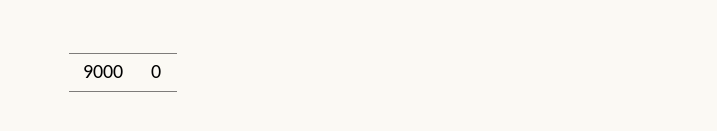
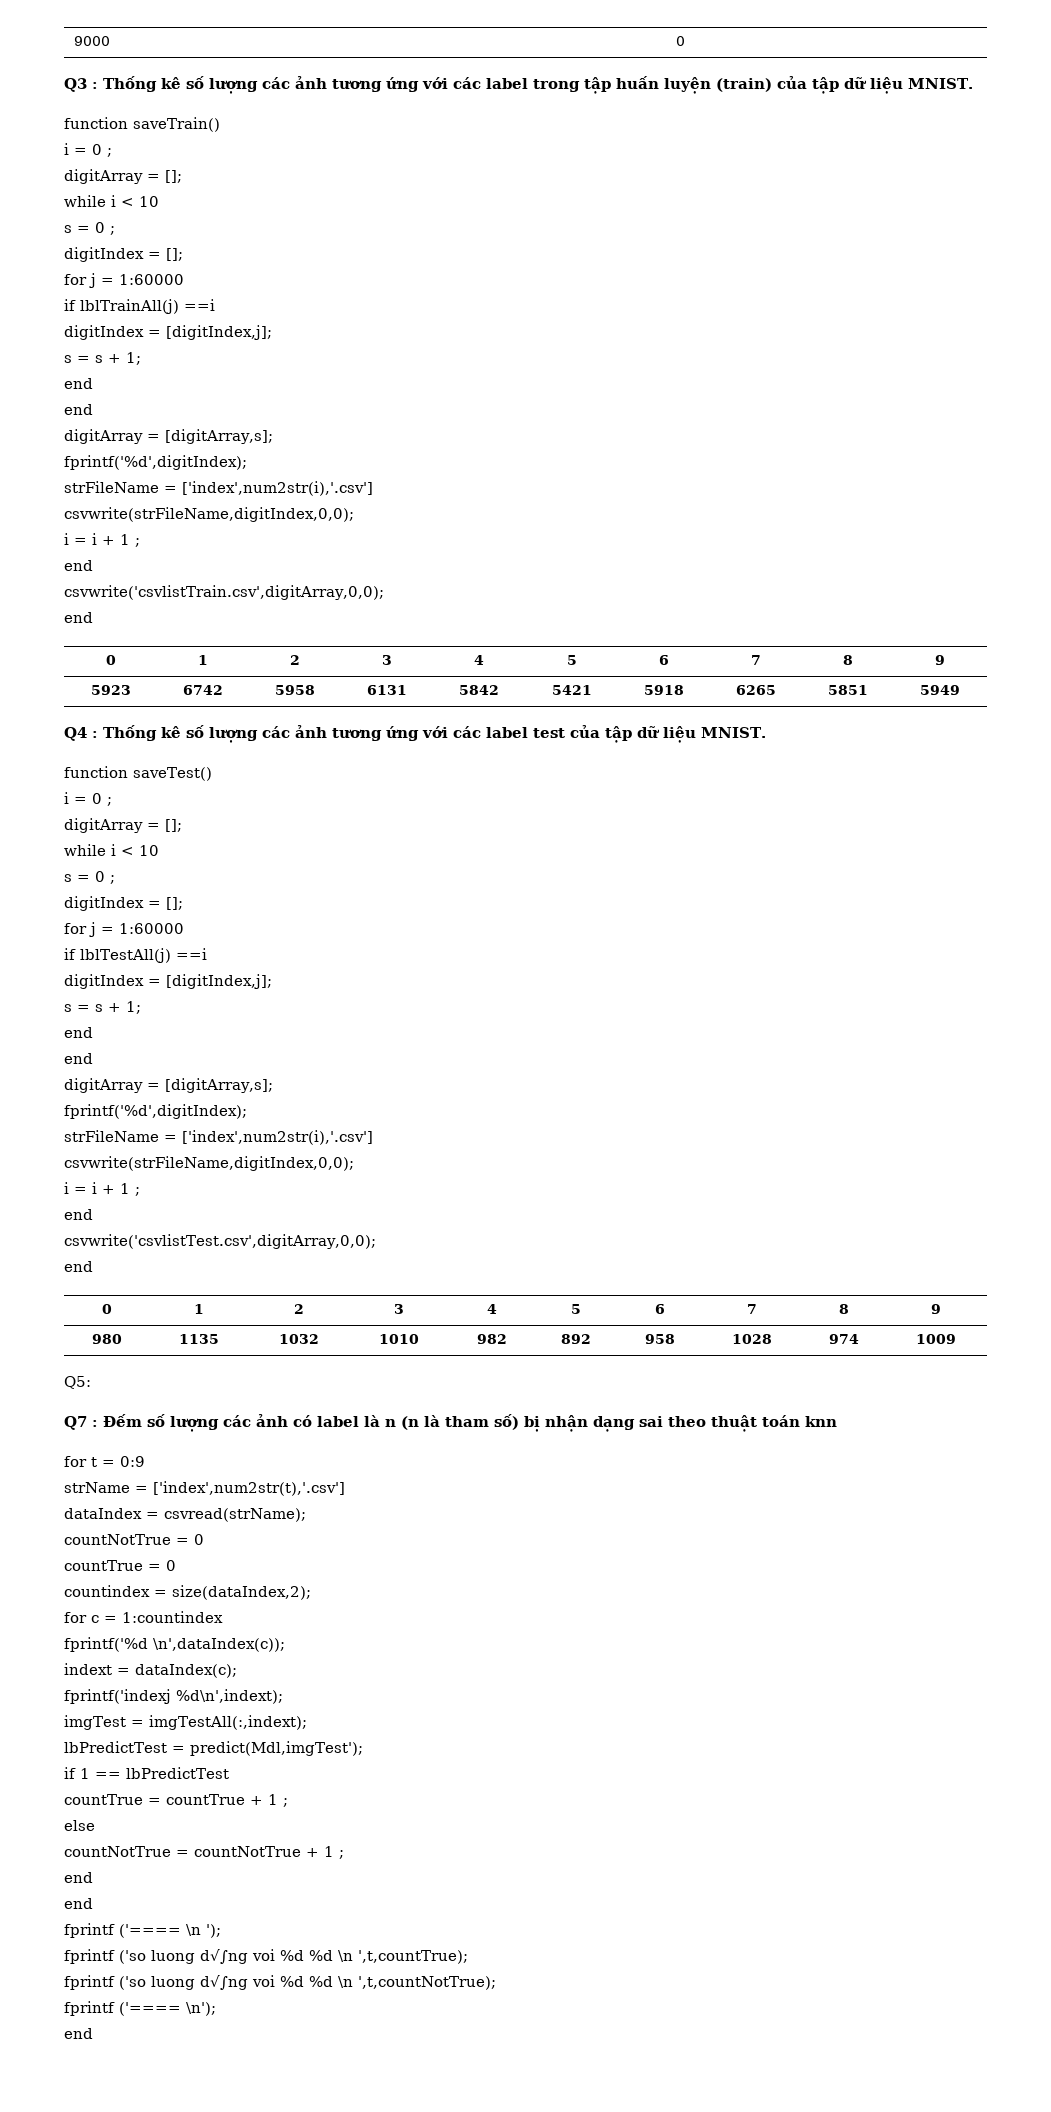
(161, 71) none -> [64,76,973,94] [64,117,220,132] [64,143,112,157] [64,169,182,184] [64,195,159,207] [64,222,115,235] [64,247,183,262] [64,273,184,288] [64,299,215,314] [64,325,272,340] [64,352,141,365] [64,378,93,389] [64,404,93,415] [64,429,273,444] [64,455,247,470] [64,481,373,496] [64,507,354,522] [64,533,140,547] [64,560,93,571] [64,585,384,600] [64,612,93,623] [105,655,116,665] [197,655,208,665] [289,655,300,665] [381,655,392,665] [474,655,485,665] [566,655,577,665] [658,655,669,665] [750,655,761,665] [842,655,853,665] [935,655,945,665] [90,685,131,695] [182,685,223,695] [274,685,315,695] [366,685,407,695] [459,685,500,695] [551,685,592,695] [643,685,684,695] [735,685,776,695] [827,685,868,695] [920,685,960,695] [64,725,766,743] [64,766,212,781] [64,792,112,806] [64,818,182,833] [64,844,159,856] [64,871,115,884] [64,896,183,911] [64,922,184,937] [64,948,207,963] [64,974,272,989] [64,1001,141,1014] [64,1027,93,1038] [64,1053,93,1064] [64,1078,273,1093] [64,1104,247,1119] [64,1130,373,1145] [64,1156,354,1171] [64,1182,140,1196] [64,1209,93,1220] [64,1234,376,1249] [64,1261,93,1272] [101,1304,112,1314] [193,1304,204,1314] [293,1304,304,1314] [394,1304,405,1314] [486,1304,497,1314] [570,1304,581,1314] [654,1304,665,1314] [746,1304,757,1314] [838,1304,849,1314] [931,1304,941,1314] [91,1334,122,1344] [178,1334,219,1344] [278,1334,319,1344] [379,1334,420,1344] [476,1334,507,1344] [560,1334,591,1344] [644,1334,675,1344] [731,1334,772,1344] [828,1334,859,1344] [916,1334,956,1344] [64,1376,91,1389] [64,1414,837,1432] [64,1456,145,1467] [64,1481,345,1496] [64,1508,306,1522] [64,1534,204,1545] [64,1560,176,1571] [64,1585,311,1600] [64,1611,223,1623] [64,1637,285,1652] [64,1663,237,1678] [64,1689,283,1704] [64,1715,307,1730] [64,1741,363,1756] [64,1767,229,1779] [64,1794,288,1807] [64,1820,95,1831] [64,1846,344,1859] [64,1872,93,1883] [64,1898,93,1909] [64,1923,221,1938] [64,1949,468,1964] [64,1975,496,1990] [64,2001,216,2016] [64,2028,93,2039] // Q3 : Thống kê số lượng các ảnh tương ứng với các label trong tập huấn luyện (train) của tập dữ liệu MNIST. // function saveTrain() // i = 0 ; // digitArray = []; // while i < 10 // s = 0 ; // digitIndex = []; // for j = 1:60000 // if lblTrainAll(j) ==i // digitIndex = [digitIndex,j]; // s = s + 1; // end // end // digitArray = [digitArray,s]; // fprintf('%d',digitIndex); // strFileName = ['index',num2str(i),'.csv'] // csvwrite(strFileName,digitIndex,0,0); // i = i + 1 ; // end // csvwrite('csvlistTrain.csv',digitArray,0,0); // end // 0 | 1 | 2 | 3 | 4 | 5 | 6 | 7 | 8 | 9 // 5923 | 6742 | 5958 | 6131 | 5842 | 5421 | 5918 | 6265 | 5851 | 5949 // Q4 : Thống kê số lượng các ảnh tương ứng với các label test của tập dữ liệu MNIST. // function saveTest() // i = 0 ; // digitArray = []; // while i < 10 // s = 0 ; // digitIndex = []; // for j = 1:60000 // if lblTestAll(j) ==i // digitIndex = [digitIndex,j]; // s = s + 1; // end // end // digitArray = [digitArray,s]; // fprintf('%d',digitIndex); // strFileName = ['index',num2str(i),'.csv'] // csvwrite(strFileName,digitIndex,0,0); // i = i + 1 ; // end // csvwrite('csvlistTest.csv',digitArray,0,0); // end // 0 | 1 | 2 | 3 | 4 | 5 | 6 | 7 | 8 | 9 // 980 | 1135 | 1032 | 1010 | 982 | 892 | 958 | 1028 | 974 | 1009 // Q5: // Q7 : Đếm số lượng các ảnh có label là n (n là tham số) bị nhận dạng sai theo thuật toán knn // for t = 0:9 // strName = ['index',num2str(t),'.csv'] // dataIndex = csvread(strName); // countNotTrue = 0 // countTrue = 0 // countindex = size(dataIndex,2); // for c = 1:countindex // fprintf('%d \n',dataIndex(c)); // indext = dataIndex(c); // fprintf('indexj %d\n',indext); // imgTest = imgTestAll(:,indext); // lbPredictTest = predict(Mdl,imgTest'); // if 1 == lbPredictTest // countTrue = countTrue + 1 ; // else // countNotTrue = countNotTrue + 1 ; // end // end // fprintf ('==== \n '); // fprintf ('so luong d√∫ng voi %d %d \n ',t,countTrue); // fprintf ('so luong d√∫ng voi %d %d \n ',t,countNotTrue); // fprintf ('==== \n'); // end

